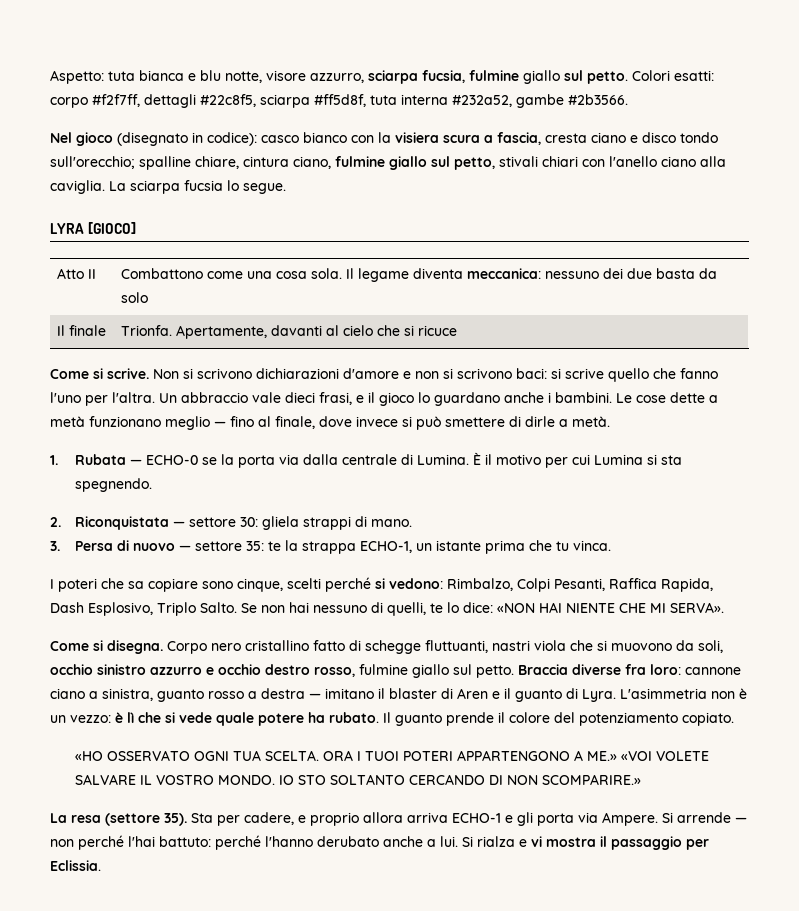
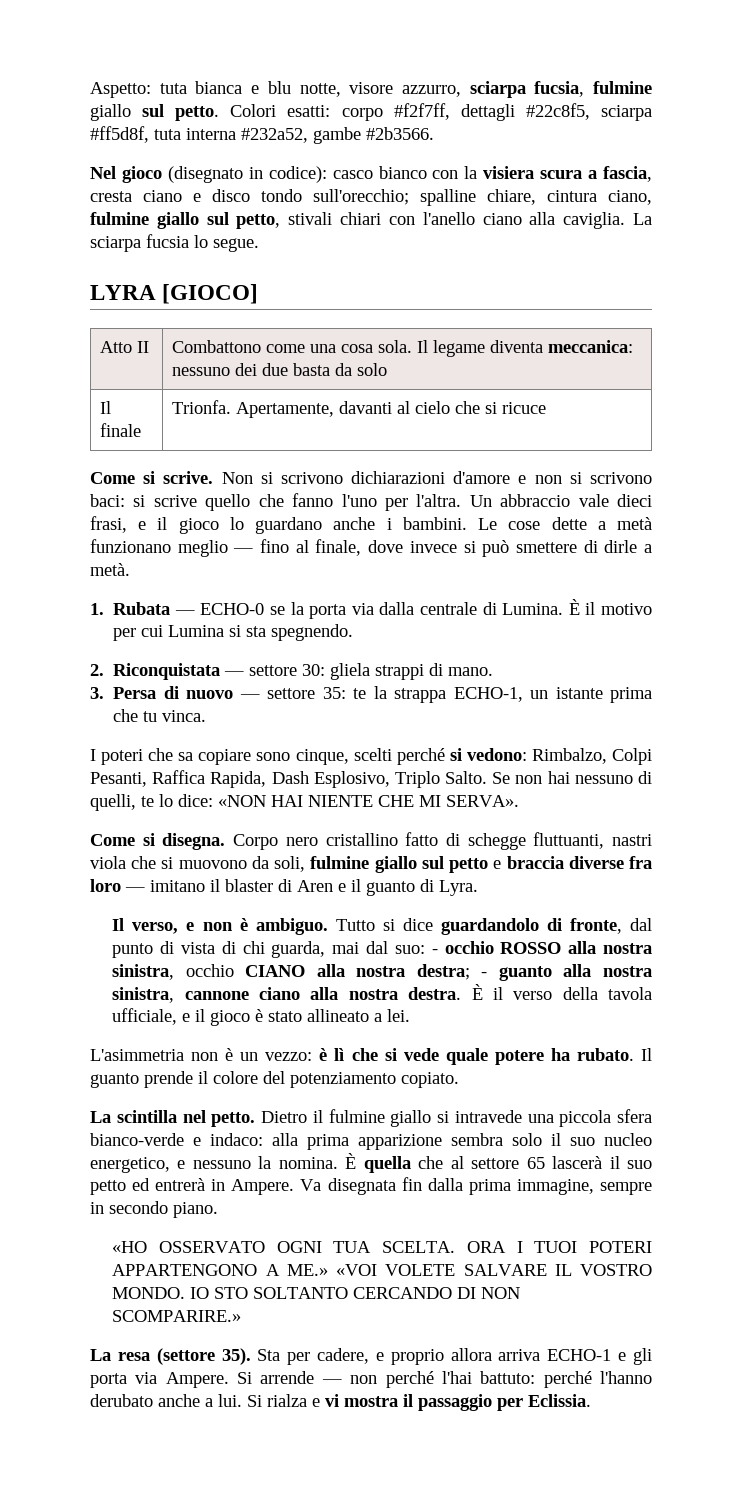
[50,664,741,678] [50,688,305,702] occhio sinistro azzurro e occhio destro rosso, fulmine giallo sul petto. Braccia diverse fra loro: cannone ciano a sinistra, guanto rosso a destra -> [310,856,652,873] [90,879,121,892] fulmine giallo sul petto e braccia diverse fra loro
(616, 695) none -> [112,918,653,935] [112,941,652,958] [112,964,652,981] [112,984,652,1003] [112,1008,411,1026] // Il verso, e non è ambiguo. Tutto si dice guardandolo di fronte, dal punto di vista di chi guarda, mai dal suo: - occhio ROSSO alla nostra sinistra, occhio CIANO alla nostra destra; - guanto alla nostra sinistra, cannone ciano alla nostra destra. È il verso della tavola ufficiale, e il gioco è stato allineato a lei. //
(734, 719) none -> [90,1109,652,1127] [90,1133,652,1150] [90,1153,652,1173] [90,1177,652,1195] [90,1201,218,1218] // La scintilla nel petto. Dietro il fulmine giallo si intravede una piccola sfera bianco-verde e indaco: alla prima apparizione sembra solo il suo nucleo energetico, e nessuno la nomina. È quella che al settore 65 lascerà il suo petto ed entrerà in Ampere. Va disegnata fin dalla prima immagine, sempre in secondo piano.

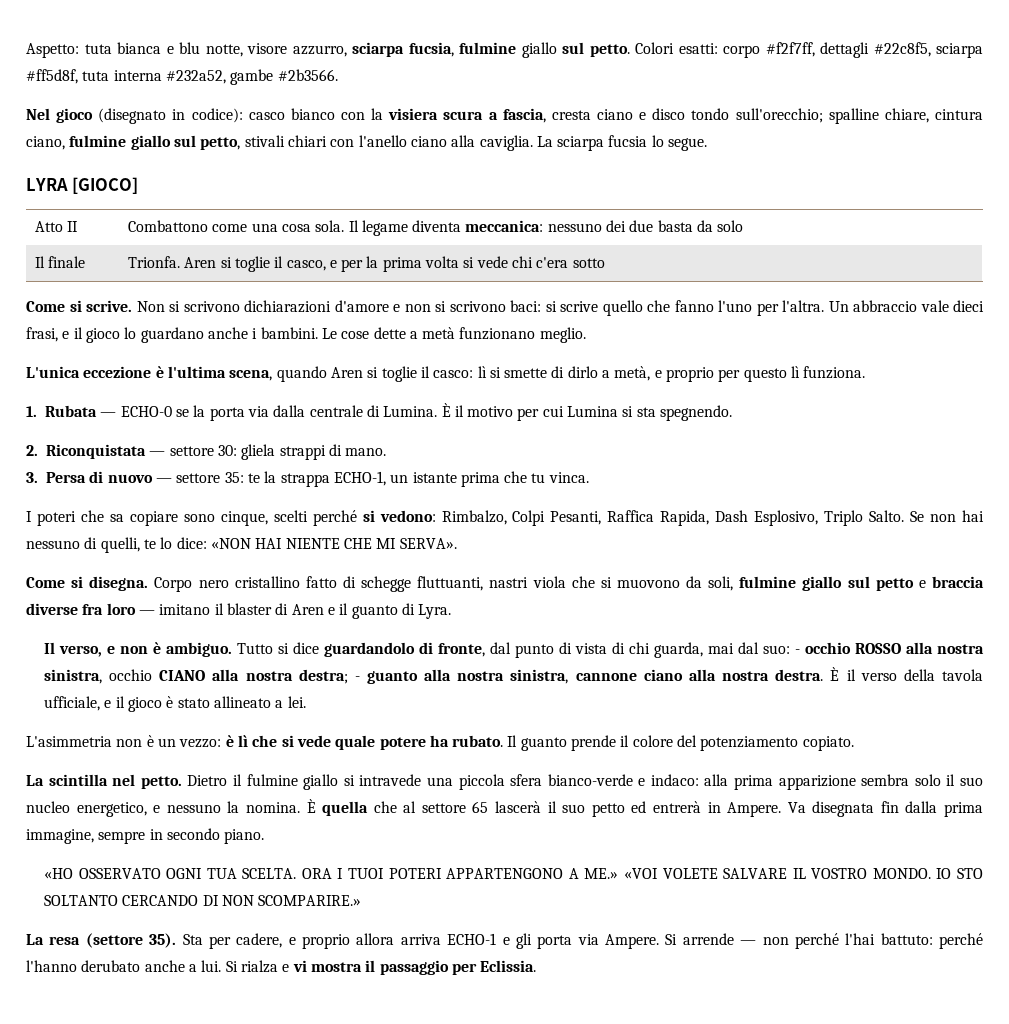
[235,401,546,418] Apertamente, davanti al cielo che si ricuce -> [184,256,605,272] Aren si toglie il casco, e per la prima volta si vede chi c'era sotto
[177,539,652,557] [90,563,130,576] meglio — fino al finale, dove invece si può smettere di dirle a metà. -> [539,327,586,343] [26,366,866,382] meglio. // L'unica eccezione è l'ultima scena, quando Aren si toglie il casco: lì si smette di dirlo a metà, e proprio per questo lì funziona.

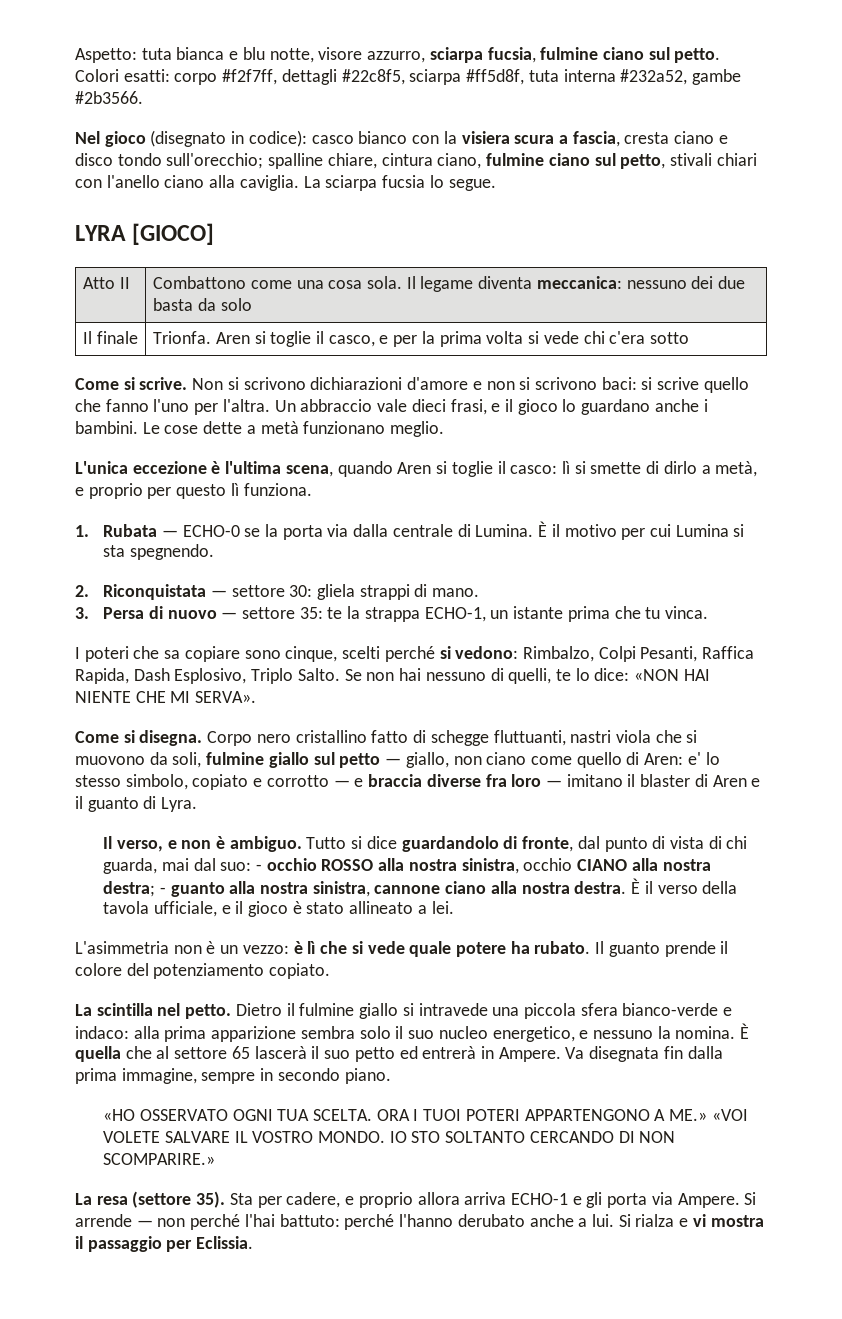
[521,42,557,58] giallo -> [602,47,644,60] ciano
[130,135,171,150] giallo -> [548,153,590,166] ciano
(914, 584) none -> [385,752,720,768] [75,774,350,790] — giallo, non ciano come quello di Aren: e' lo stesso simbolo, copiato e corrotto —

